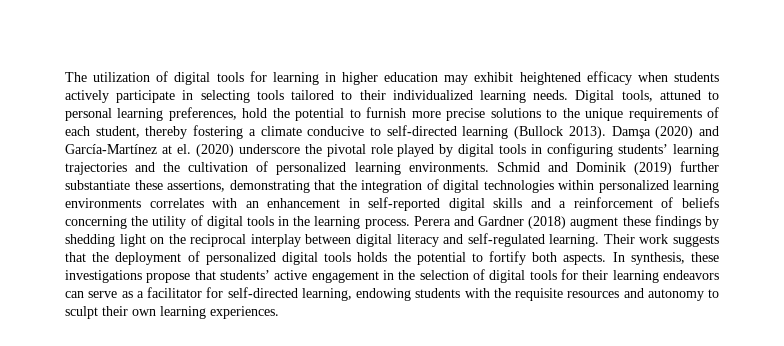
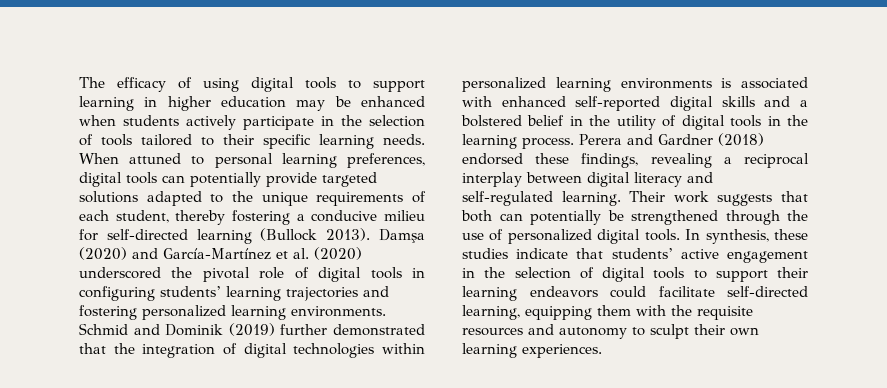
[93,71,267,85] utilization of digital tools for -> [117,77,425,92] efficacy of using digital tools to support
[474,71,632,85] exhibit heightened efficacy -> [334,96,425,107] be enhanced
[200,90,250,103] selecting -> [341,115,425,127] [79,134,93,146] the selection of
[392,90,473,100] individualized -> [263,134,311,149] specific
[575,90,653,103] Digital tools, -> [79,153,119,164] When
[242,107,541,121] hold the potential to furnish more precise solutions -> [79,172,377,187] [79,191,202,206] digital tools can potentially provide targeted solutions adapted
[260,126,382,136] climate conducive to -> [311,210,425,222] [79,229,98,241] conducive milieu for
[161,144,300,157] at el. (2020) underscore -> [276,247,362,260] [79,267,161,279] et al. (2020) underscored
[397,144,454,157] played by -> [294,267,309,279] of
[163,161,269,172] the cultivation of -> [79,305,137,320] fostering
[65,180,310,193] substantiate these assertions, demonstrating -> [333,324,425,336] demonstrated
[149,198,360,208] correlates with an enhancement in -> [721,77,808,89] [462,96,566,107] is associated with enhanced
[573,197,720,208] [65,216,127,229] reinforcement of beliefs concerning -> [461,115,583,127] bolstered belief in
[570,215,719,229] [65,234,186,247] augment these findings by shedding light on the -> [462,153,732,168] endorsed these findings, revealing a
[92,251,607,265] the deployment of personalized digital tools holds the potential to fortify both aspects. -> [461,210,808,225] [462,229,680,244] both can potentially be strengthened through the use of personalized digital tools.
[65,270,191,283] investigations propose -> [462,248,569,259] studies indicate
[560,269,578,280] for -> [693,270,768,282] to support
[65,287,461,301] can serve as a facilitator for self-directed learning, endowing students -> [610,286,808,298] [462,305,631,320] could facilitate self-directed learning, equipping them

